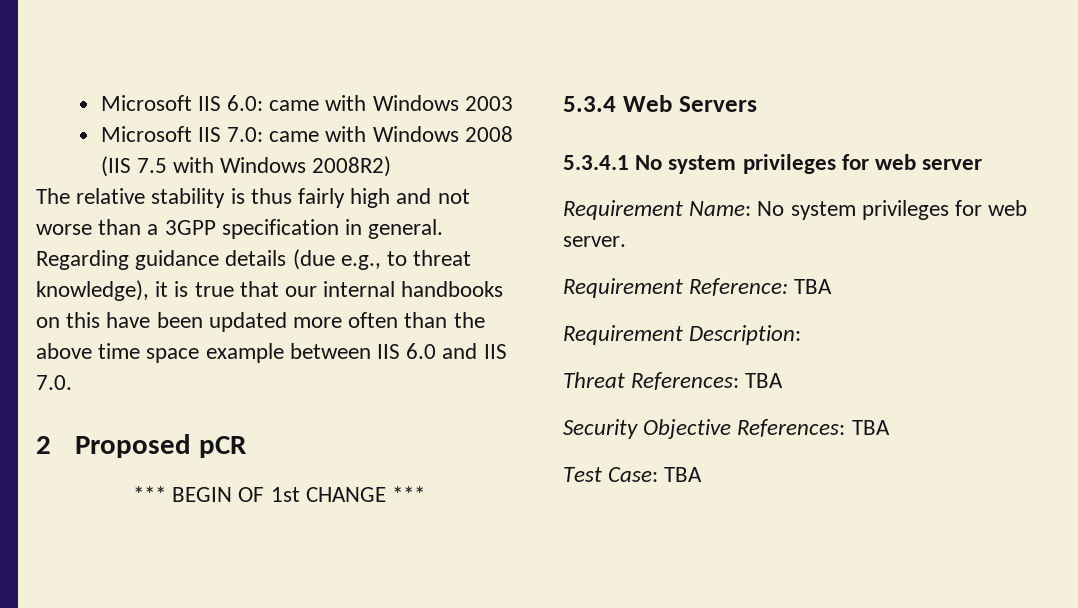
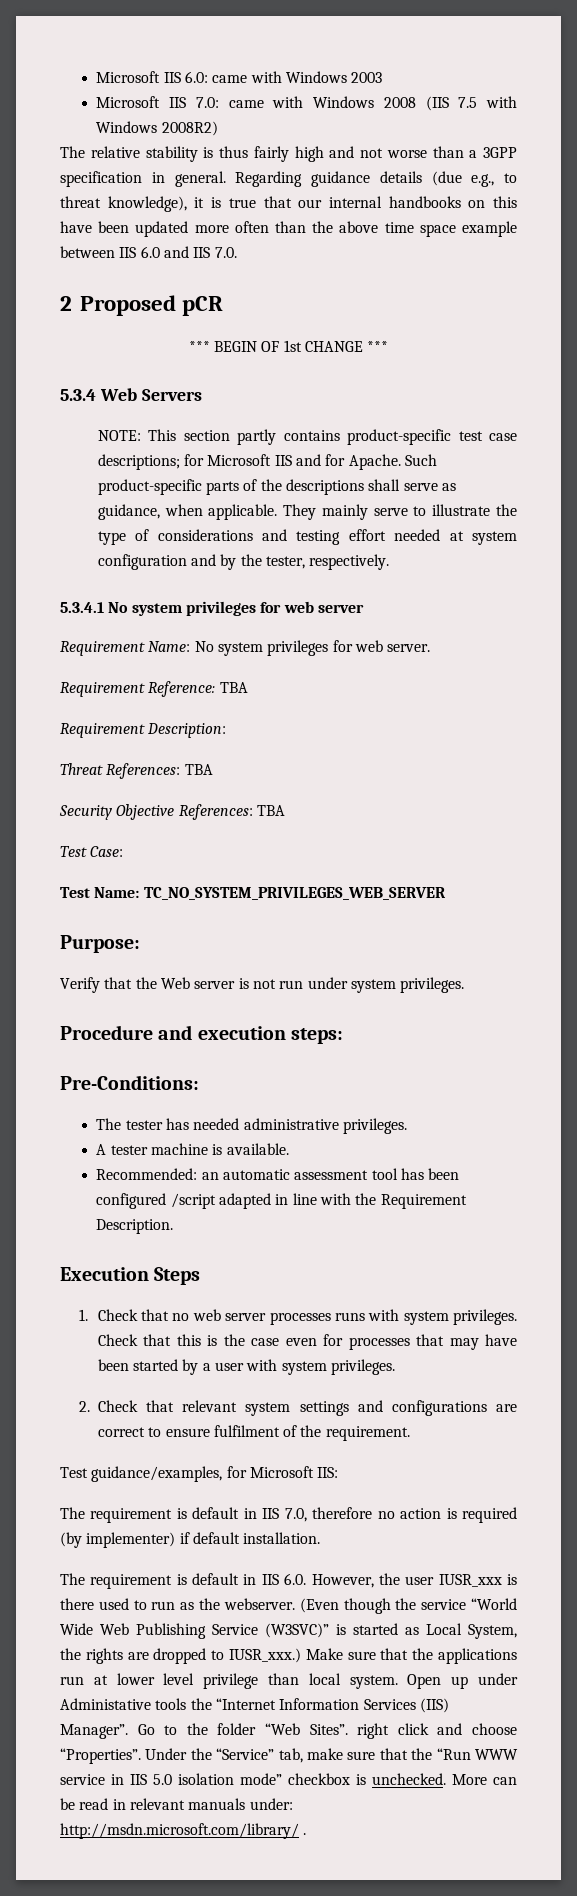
(757, 104) none -> [97,429,517,445] [97,454,437,470] [97,479,456,495] [97,504,517,520] [97,529,517,545] [97,554,390,570] // NOTE: This section partly contains product-specific test case descriptions; for Microsoft IIS and for Apache. Such product-specific parts of the descriptions shall serve as guidance, when applicable. They mainly serve to illustrate the type of considerations and testing effort needed at system configuration and by the tester, respectively.
[664,467,703,482] TBA -> [60,887,446,900] [60,935,140,953] [60,977,465,993] [60,1025,344,1044] [60,1075,199,1090] [96,1118,408,1134] [96,1143,289,1155] [96,1168,460,1180] [96,1193,467,1209] [96,1219,174,1234] [60,1267,201,1285] [78,1309,517,1325] [97,1334,517,1350] [97,1359,395,1375] [78,1400,517,1416] [97,1425,410,1441] [60,1466,339,1482] [60,1507,517,1523] [60,1532,321,1548] [60,1573,518,1589] [60,1598,517,1614] [60,1623,517,1639] [60,1648,517,1664] [60,1673,518,1689] [60,1698,449,1713] [60,1723,517,1739] [60,1748,518,1764] [60,1773,517,1785] [60,1798,293,1810] [60,1823,307,1839] // Test Name: TC_NO_SYSTEM_PRIVILEGES_WEB_SERVER // Purpose: // Verify that the Web server is not run under system privileges. // Procedure and execution steps: // Pre-Conditions: // The tester has needed administrative privileges. // A tester machine is available. // Recommended: an automatic assessment tool has been configured /script adapted in line with the Requirement Description. // Execution Steps // 1. Check that no web server processes runs with system privileges. Check that this is the case even for processes that may have been started by a user with system privileges. // 2. Check that relevant system settings and configurations are correct to ensure fulfilment of the requirement. // Test guidance/examples, for Microsoft IIS: // The requirement is default in IIS 7.0, therefore no action is required (by implementer) if default installation. // The requirement is default in IIS 6.0. However, the user IUSR_xxx is there used to run as the webserver. (Even though the service “World Wide Web Publishing Service (W3SVC)” is started as Local System, the rights are dropped to IUSR_xxx.) Make sure that the applications run at lower level privilege than local system. Open up under Administative tools the “Internet Information Services (IIS) Manager”. Go to the folder “Web Sites”. right click and choose “Properties”. Under the “Service” tab, make sure that the “Run WWW service in IIS 5.0 isolation mode” checkbox is unchecked. More can be read in relevant manuals under: http://msdn.microsoft.com/library/ .

